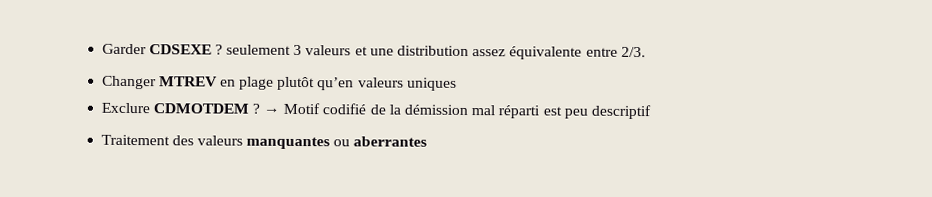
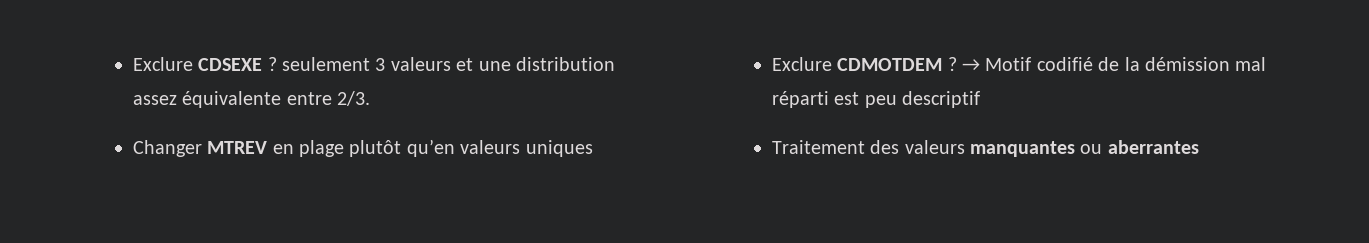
[101,43,147,55] Garder -> [132,57,193,71] Exclure

